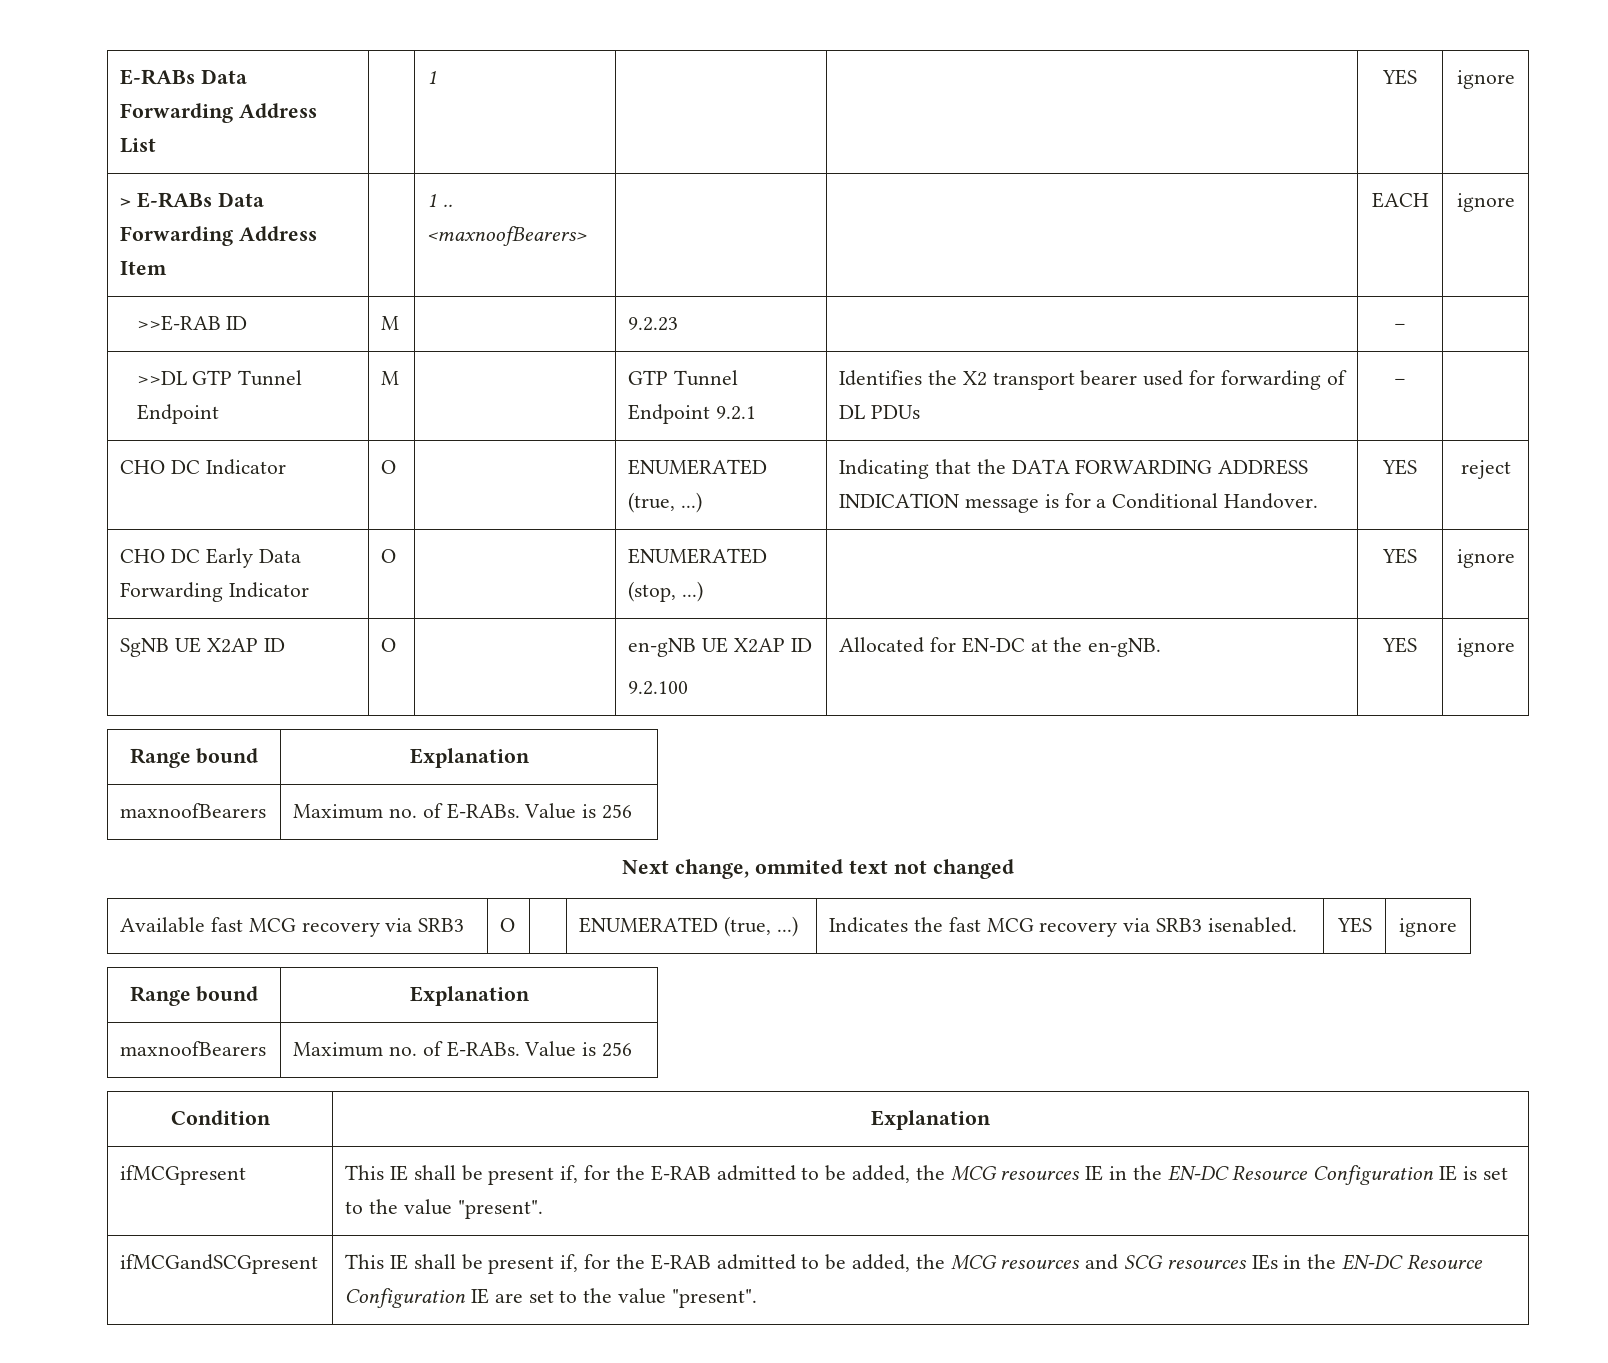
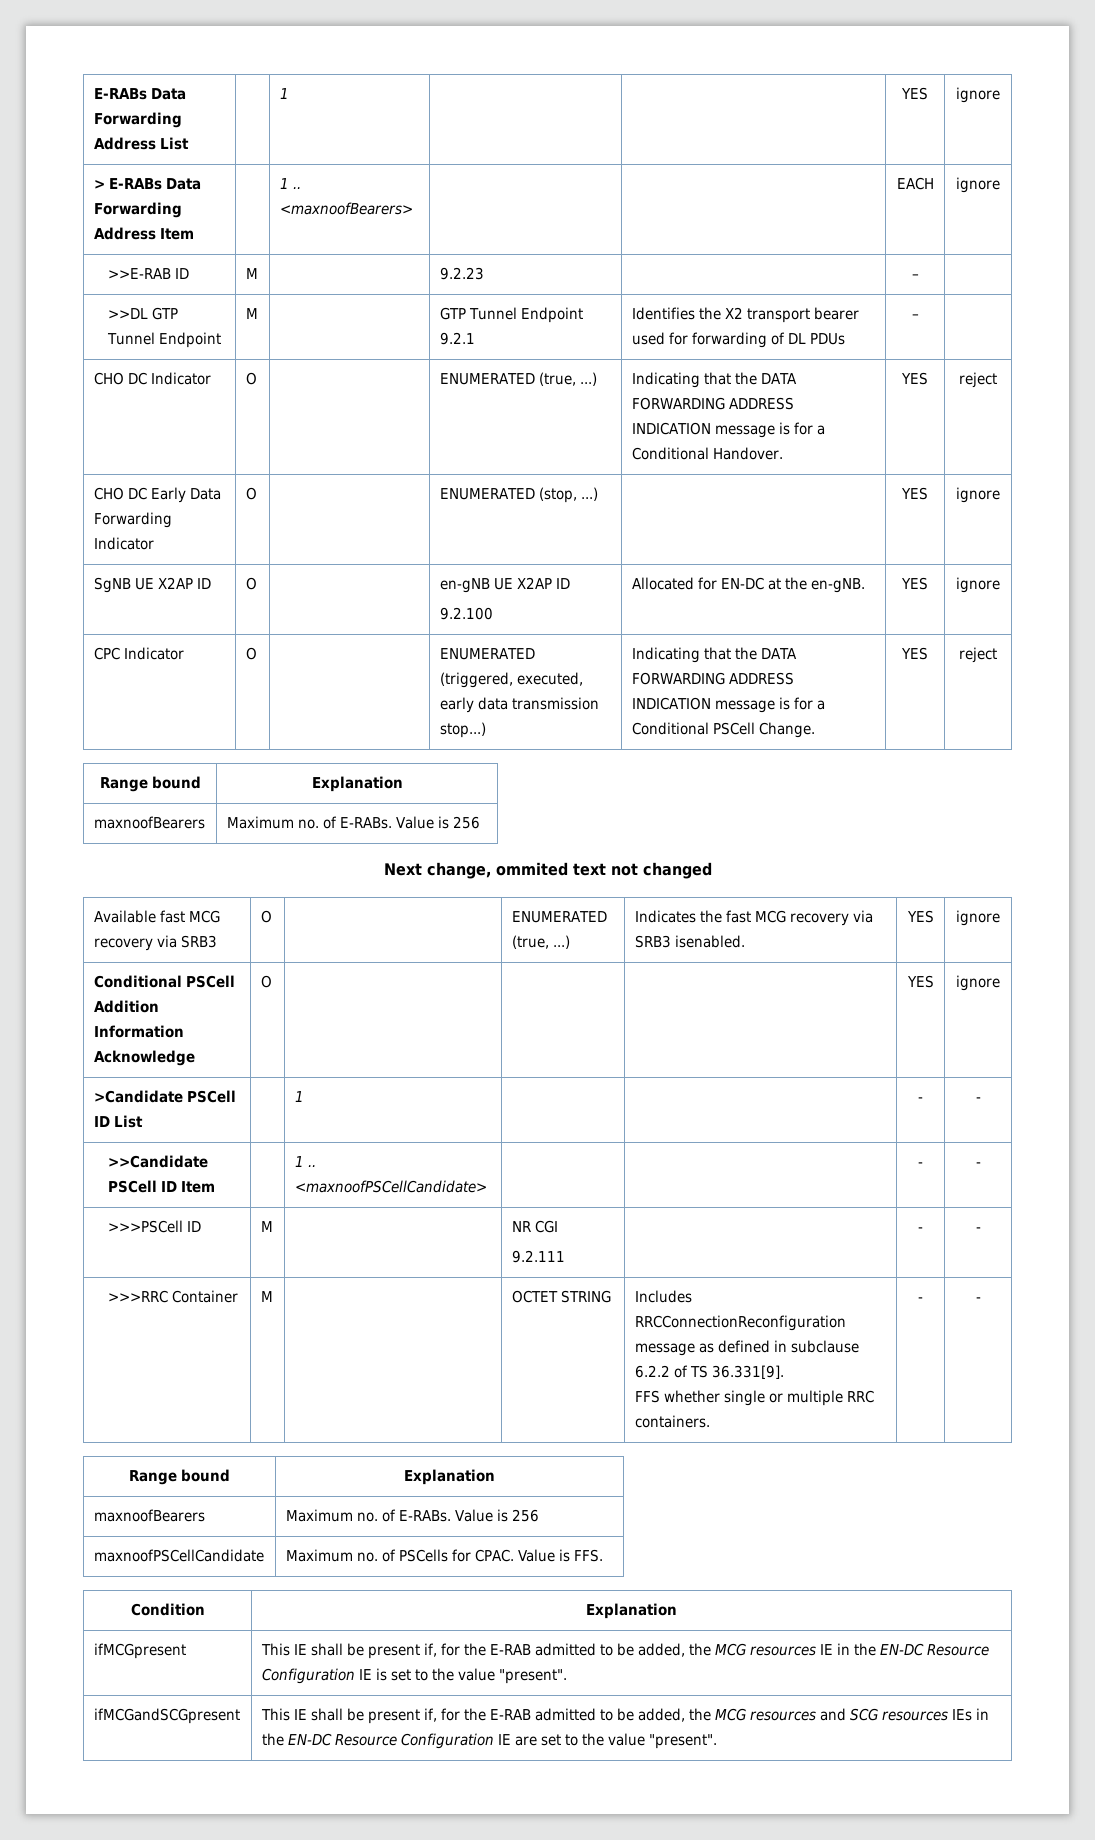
(1515, 647) none -> [93,647,184,660] [245,647,257,660] [439,648,535,660] [439,672,583,688] [439,697,599,713] [439,722,486,738] [631,647,798,663] [631,672,794,685] [631,697,825,713] [631,722,815,738] [901,647,928,660] [959,647,997,663] // CPC Indicator | O | | ENUMERATED (triggered, executed, early data transmission stop...) | Indicating that the DATA FORWARDING ADDRESS INDICATION message is for a Conditional PSCell Change. | YES | reject
(1457, 927) none -> [93,975,235,988] [93,1000,159,1013] [93,1025,184,1038] [93,1050,195,1066] [260,975,272,988] [906,975,934,988] [956,975,1000,991] [93,1090,236,1103] [93,1115,143,1128] [294,1091,304,1102] [918,1097,923,1102] [975,1097,981,1102] [108,1155,209,1168] [108,1180,216,1193] [294,1156,316,1167] [294,1180,487,1193] [918,1162,923,1167] [975,1162,981,1167] [108,1220,202,1233] [260,1221,273,1232] [511,1220,558,1233] [511,1250,565,1263] [918,1227,923,1232] [975,1227,981,1232] [108,1290,239,1303] [260,1291,273,1302] [511,1290,611,1303] [634,1290,692,1303] [634,1315,846,1331] [634,1340,859,1356] [634,1365,784,1379] [634,1390,874,1406] [634,1415,710,1428] [918,1297,923,1302] [975,1297,981,1302] // Conditional PSCell Addition Information Acknowledge | O | | | | YES | ignore // >Candidate PSCell ID List | | 1 | | | - | - // >>Candidate PSCell ID Item | | 1 .. <maxnoofPSCellCandidate> | | | - | - // >>>PSCell ID | M | | NR CGI // 9.2.111 | | - | - // >>>RRC Container | M | | OCTET STRING | Includes RRCConnectionReconfiguration message as defined in subclause 6.2.2 of TS 36.331[9]. // FFS whether single or multiple RRC containers. | - | -
(633, 1049) none -> [93,1549,264,1562] [285,1549,604,1562] // maxnoofPSCellCandidate | Maximum no. of PSCells for CPAC. Value is FFS.

